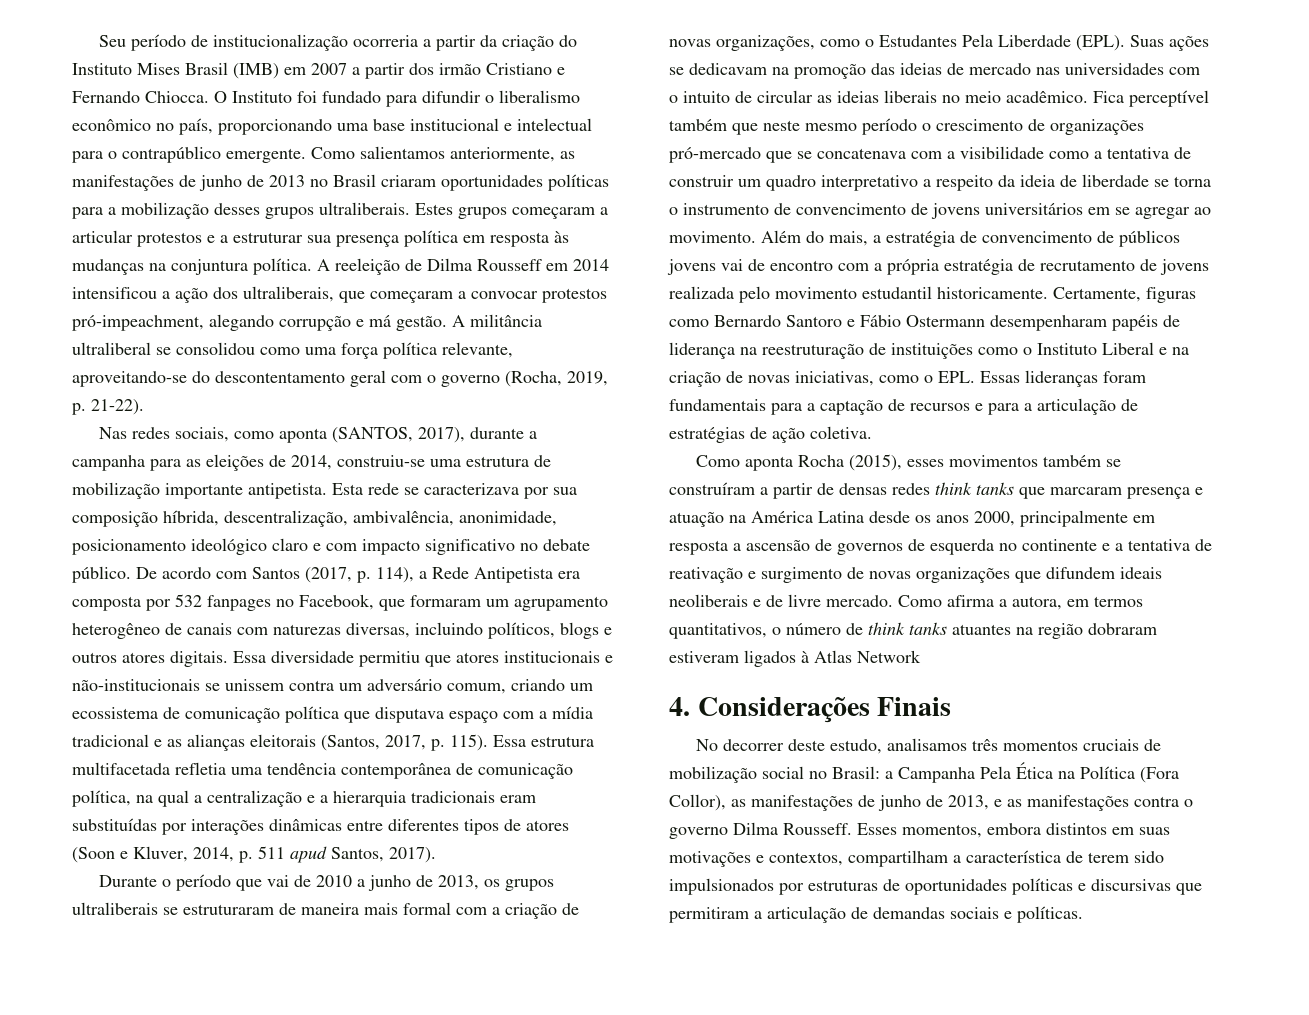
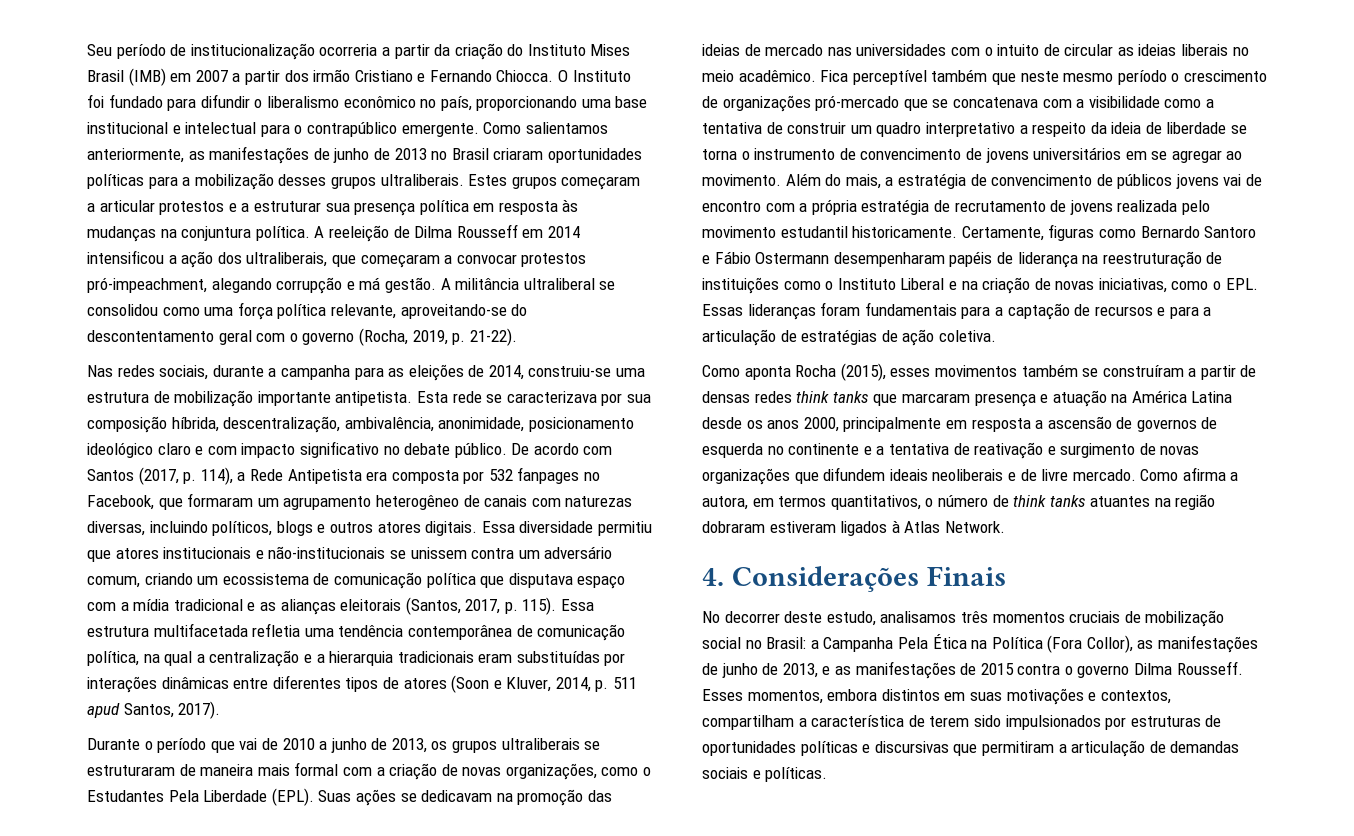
[234,427,466,443] como aponta (SANTOS, 2017), -> (209, 372) none
[857,650,921,663] Network -> [944,521,1005,533] Network.
(1129, 803) none -> [960,663,1014,675] de 2015

